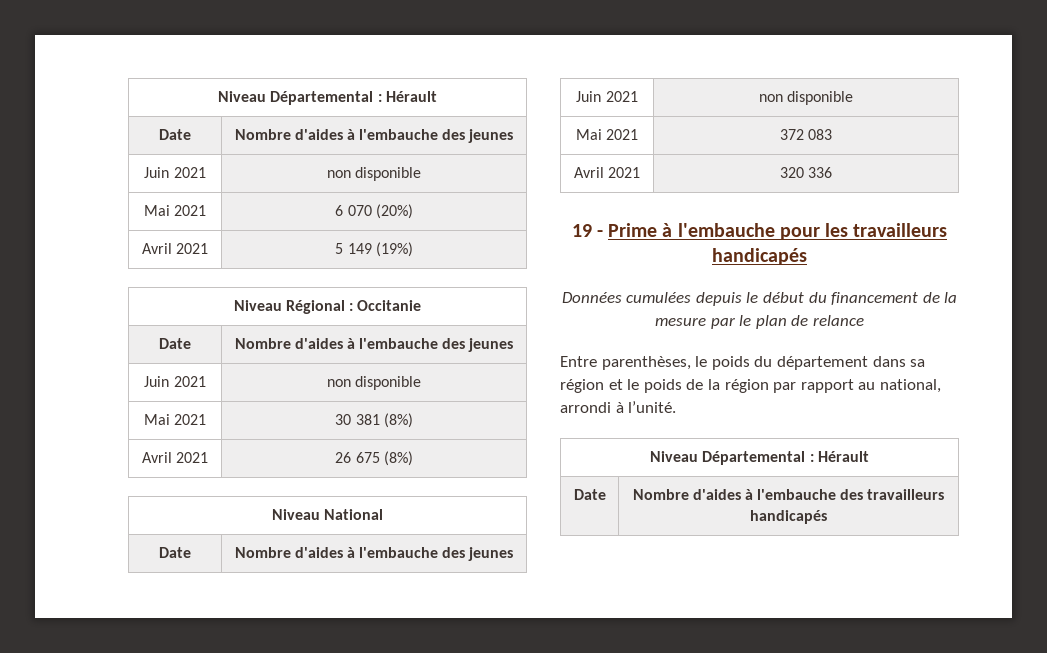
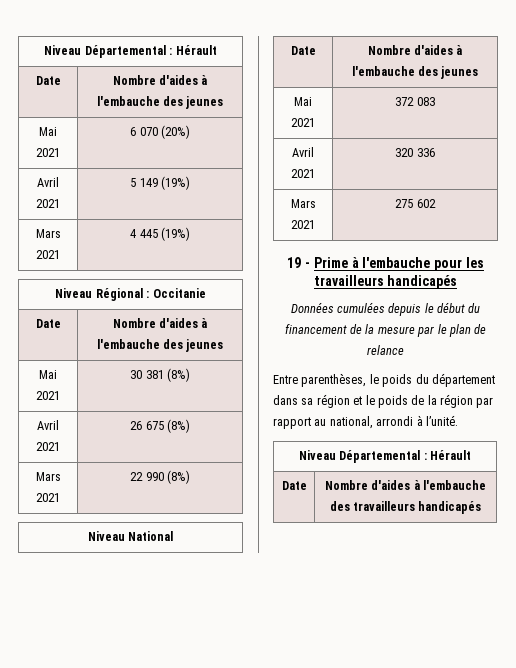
[144,167,206,178] [326,167,422,181] // Juin 2021 | non disponible -> (224, 102) none
(413, 249) none -> [35,229,61,238] [36,250,60,259] [130,227,190,241] // Mars 2021 | 4 445 (19%)
[144,376,206,387] [326,376,422,390] // Juin 2021 | non disponible -> (224, 345) none
(413, 458) none -> [35,472,61,481] [36,493,60,502] [130,470,190,484] // Mars 2021 | 22 990 (8%)
[576,91,638,102] [758,91,854,105] // Juin 2021 | non disponible -> (479, 72) none
(833, 172) none -> [290,199,316,208] [291,220,315,229] [395,199,436,208] // Mars 2021 | 275 602

